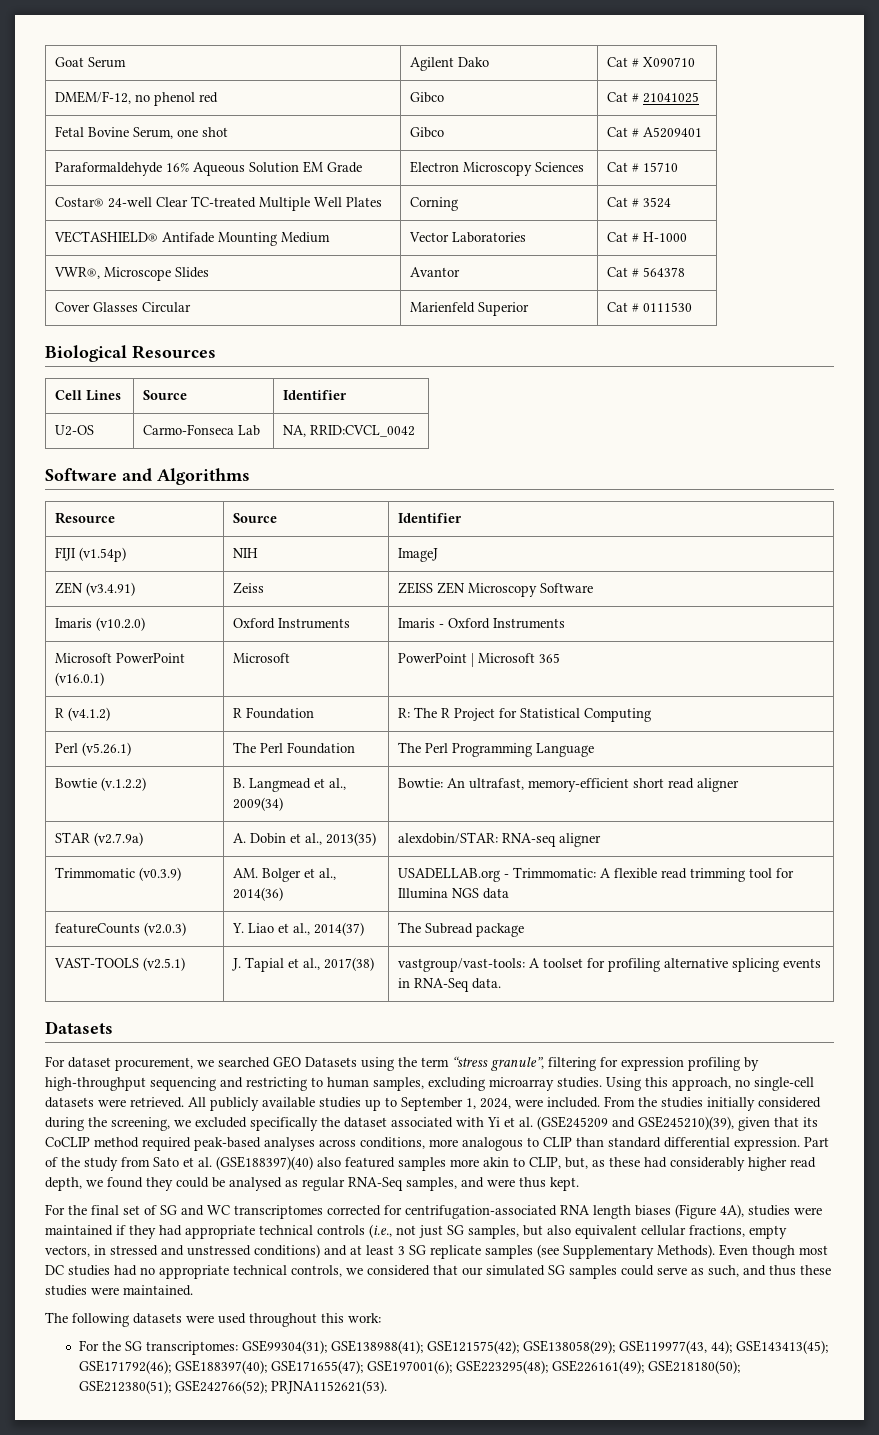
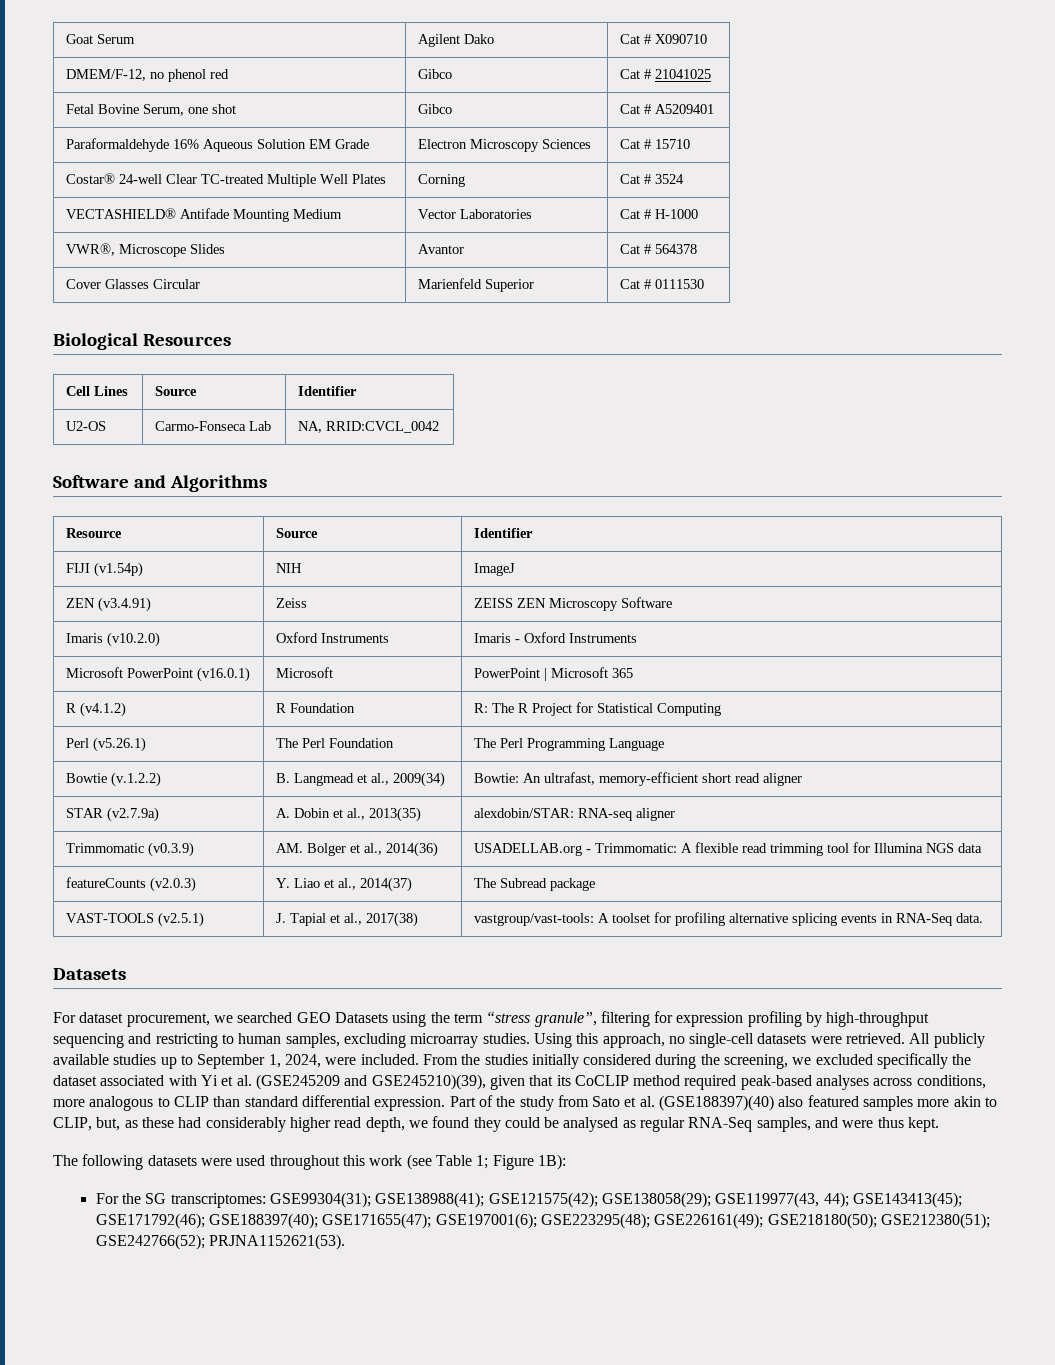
[45,1204,822,1219] [45,1224,787,1239] [45,1244,828,1259] [45,1265,831,1279] [45,1285,193,1296] // For the final set of SG and WC transcriptomes corrected for centrifugation-associated RNA length biases (Figure 4A), studies were maintained if they had appropriate technical controls (i.e., not just SG samples, but also equivalent cellular fractions, empty vectors, in stressed and unstressed conditions) and at least 3 SG replicate samples (see Supplementary Methods). Even though most DC studies had no appropriate technical controls, we considered that our simulated SG samples could serve as such, and thus these studies were maintained. -> (940, 1124) none
[348,1313,381,1323] work: -> [369,1154,566,1170] work (see Table 1; Figure 1B):

